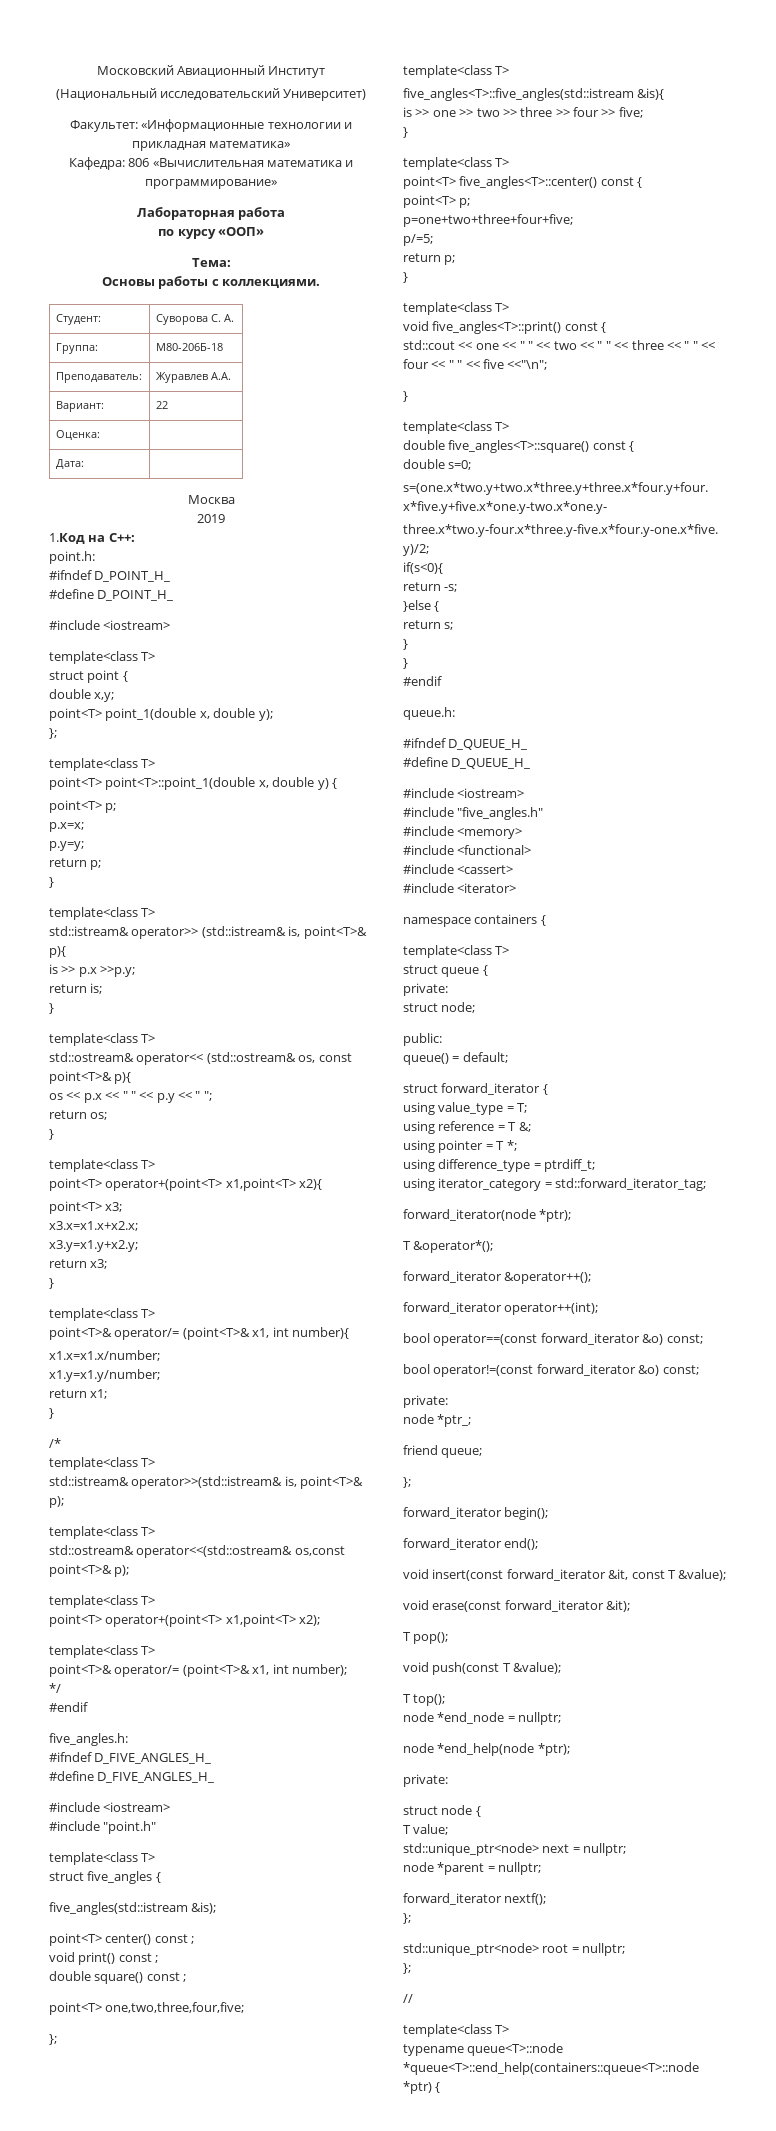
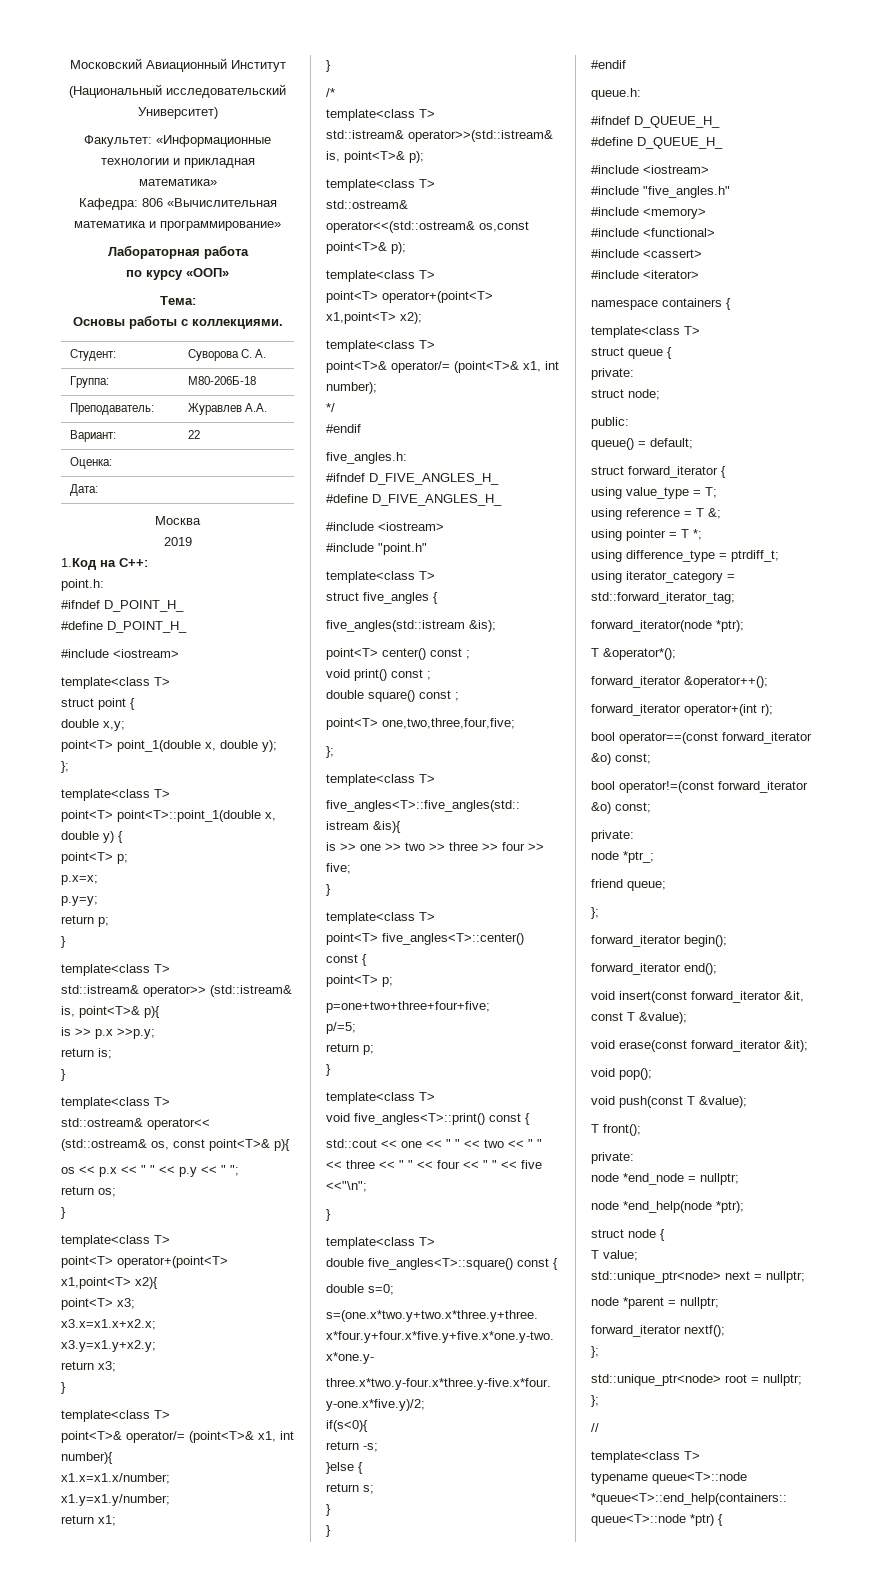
[504,1302,599,1315] operator++(int); -> [684,704,773,716] operator+(int r);
[403,1632,411,1641] T -> [591,1068,615,1077] void
[413,1694,446,1706] top(); -> [603,1124,641,1136] [591,1152,634,1164] front(); // private:
[403,1774,448,1787] // private: -> (744, 1207) none

